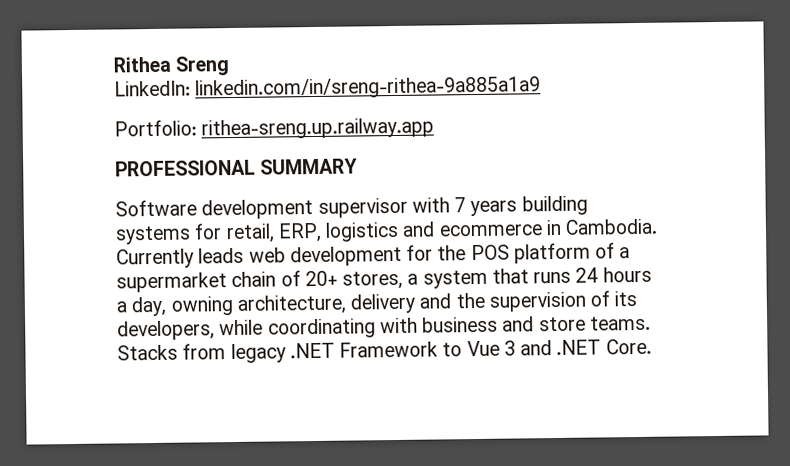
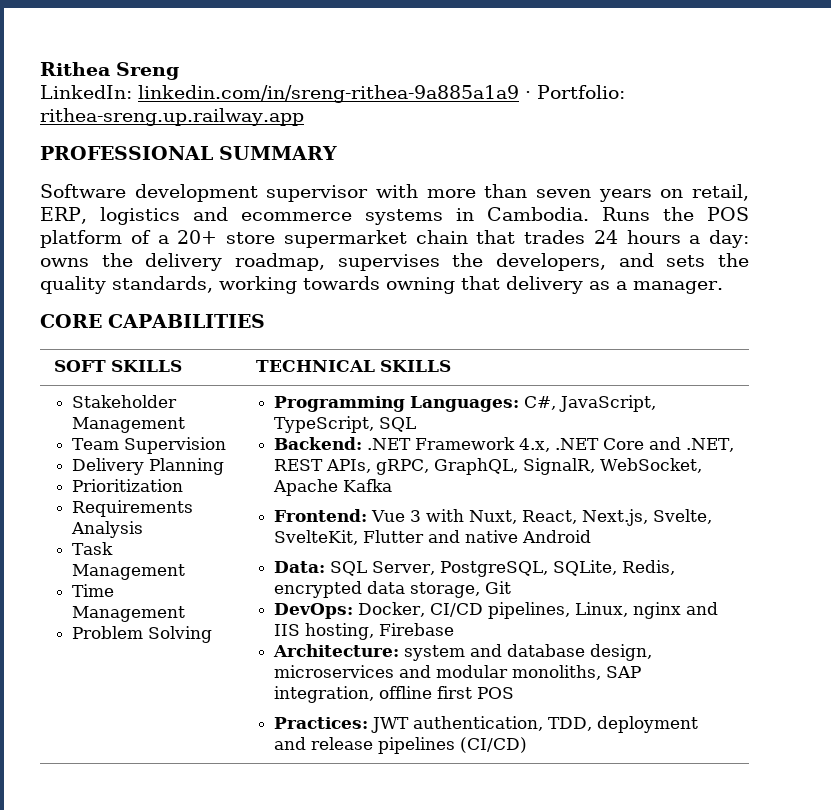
(542, 88) // -> [525,91,531,99] ·
[454,195,588,217] [115,223,223,245] 7 years building systems for -> [426,184,684,202] more than seven years on
(543, 230) none -> [364,209,443,225] systems
[116,244,434,269] Currently leads web development for -> [601,207,650,221] Runs
[116,266,652,293] [116,290,638,317] [117,315,651,341] [117,338,652,364] supermarket chain of 20+ stores, a system that runs 24 hours a day, owning architecture, delivery and the supervision of its developers, while coordinating with business and store teams. Stacks from legacy .NET Framework to Vue 3 and .NET Core. -> [177,230,749,248] [40,253,749,271] [40,276,723,294] [40,314,265,328] [53,360,182,372] [255,360,451,372] [72,395,178,408] [72,417,186,433] [72,437,227,454] [72,458,225,475] [72,479,184,492] [72,500,194,517] [71,521,144,538] [72,542,114,555] [72,564,186,580] [72,584,115,597] [72,606,186,622] [72,626,213,643] [274,395,657,412] [274,416,417,433] [274,437,735,452] [274,458,703,475] [273,479,393,496] [274,509,713,526] [274,530,592,545] [274,560,676,577] [274,581,512,598] [274,602,719,619] [274,623,455,640] [273,644,653,661] [274,665,642,680] [274,686,515,703] [274,716,699,733] [274,737,528,754] 20+ store supermarket chain that trades 24 hours a day: owns the delivery roadmap, supervises the developers, and sets the quality standards, working towards owning that delivery as a manager. // CORE CAPABILITIES // SOFT SKILLS | TECHNICAL SKILLS // Stakeholder Management // Team Supervision // Delivery Planning // Prioritization // Requirements Analysis // Task Management // Time Management // Problem Solving | Programming Languages: C#, JavaScript, TypeScript, SQL // Backend: .NET Framework 4.x, .NET Core and .NET, REST APIs, gRPC, GraphQL, SignalR, WebSocket, Apache Kafka // Frontend: Vue 3 with Nuxt, React, Next.js, Svelte, SvelteKit, Flutter and native Android // Data: SQL Server, PostgreSQL, SQLite, Redis, encrypted data storage, Git // DevOps: Docker, CI/CD pipelines, Linux, nginx and IIS hosting, Firebase // Architecture: system and database design, microservices and modular monoliths, SAP integration, offline first POS // Practices: JWT authentication, TDD, deployment and release pipelines (CI/CD)

